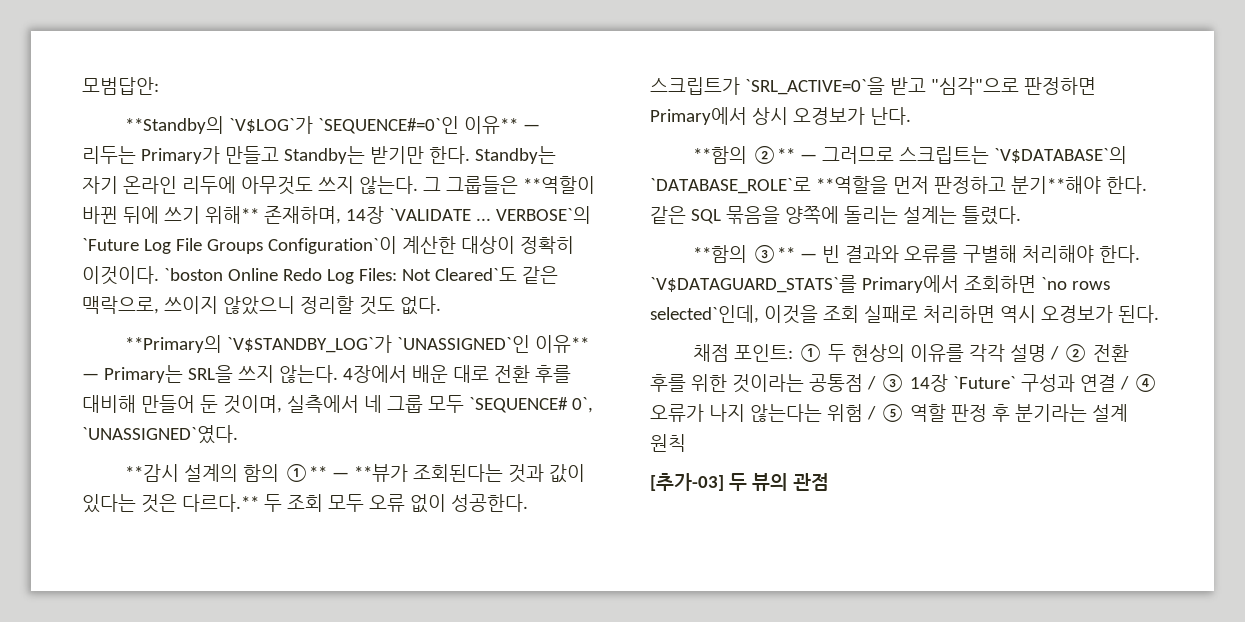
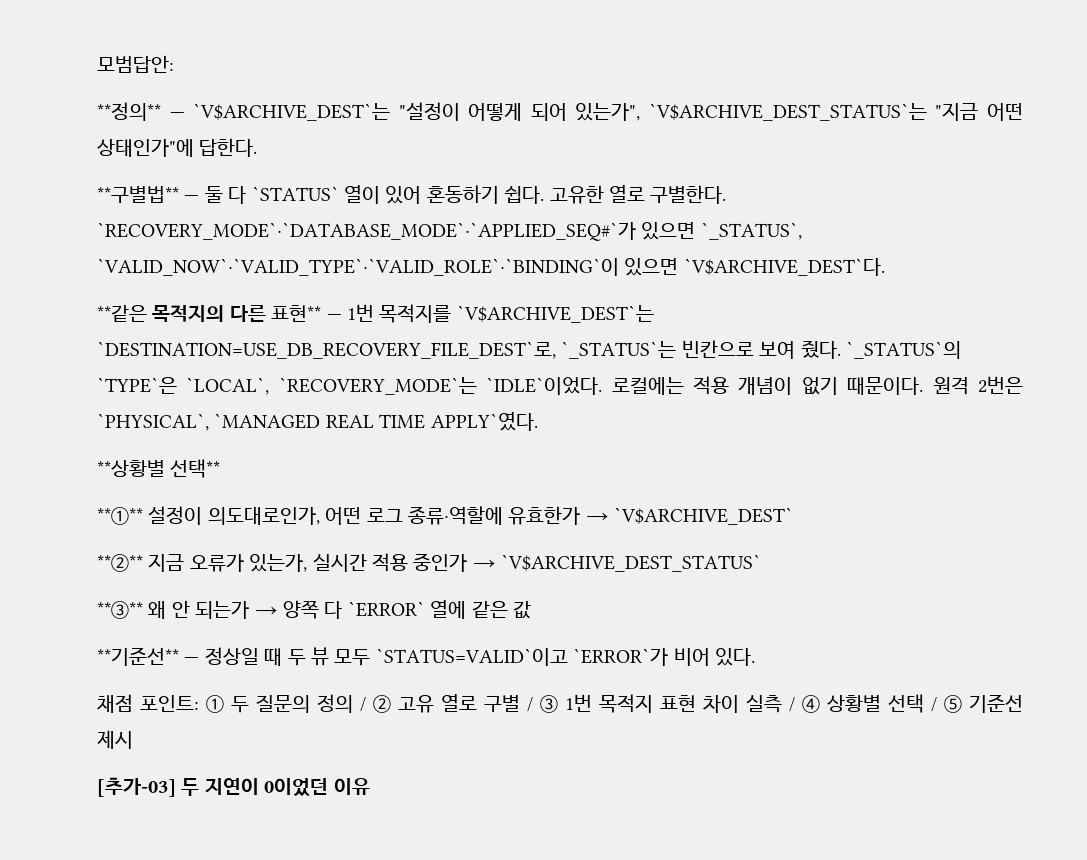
[125,116,541,134] [82,146,556,164] [82,176,595,195] [82,206,591,224] [82,236,574,254] [82,266,558,285] [82,296,441,315] [125,335,590,353] [82,365,571,383] [82,395,593,414] [82,425,238,444] [125,463,586,483] [82,494,528,513] [650,77,1096,95] [650,107,911,125] [693,145,1128,164] [650,176,1147,194] [650,206,1021,225] [693,244,1141,263] [650,275,1110,293] [650,305,1159,324] [693,343,1130,362] [650,373,1158,393] [650,403,1128,422] [650,434,686,452] **Standby의 `V$LOG`가 `SEQUENCE#=0`인 이유** — 리두는 Primary가 만들고 Standby는 받기만 한다. Standby는 자기 온라인 리두에 아무것도 쓰지 않는다. 그 그룹들은 **역할이 바뀐 뒤에 쓰기 위해** 존재하며, 14장 `VALIDATE ... VERBOSE`의 `Future Log File Groups Configuration`이 계산한 대상이 정확히 이것이다. `boston Online Redo Log Files: Not Cleared`도 같은 맥락으로, 쓰이지 않았으니 정리할 것도 없다. // **Primary의 `V$STANDBY_LOG`가 `UNASSIGNED`인 이유** — Primary는 SRL을 쓰지 않는다. 4장에서 배운 대로 전환 후를 대비해 만들어 둔 것이며, 실측에서 네 그룹 모두 `SEQUENCE# 0`, `UNASSIGNED`였다. // **감시 설계의 함의 ①** — **뷰가 조회된다는 것과 값이 있다는 것은 다르다.** 두 조회 모두 오류 없이 성공한다. 스크립트가 `SRL_ACTIVE=0`을 받고 "심각"으로 판정하면 Primary에서 상시 오경보가 난다. // **함의 ②** — 그러므로 스크립트는 `V$DATABASE`의 `DATABASE_ROLE`로 **역할을 먼저 판정하고 분기**해야 한다. 같은 SQL 묶음을 양쪽에 돌리는 설계는 틀렸다. // **함의 ③** — 빈 결과와 오류를 구별해 처리해야 한다. `V$DATAGUARD_STATS`를 Primary에서 조회하면 `no rows selected`인데, 이것을 조회 실패로 처리하면 역시 오경보가 된다. // 채점 포인트: ① 두 현상의 이유를 각각 설명 / ② 전환 후를 위한 것이라는 공통점 / ③ 14장 `Future` 구성과 연결 / ④ 오류가 나지 않는다는 위험 / ⑤ 역할 판정 후 분기라는 설계 원칙 -> [97,102,1023,121] [97,138,258,157] [97,185,727,204] [97,222,802,241] [97,258,885,276] [97,304,654,323] [97,340,961,359] [97,376,1023,395] [97,411,538,431] [97,459,221,478] [97,506,794,525] [97,553,762,572] [97,600,531,619] [97,647,755,666] [97,694,1023,713] [97,730,133,749] **정의** — `V$ARCHIVE_DEST`는 "설정이 어떻게 되어 있는가", `V$ARCHIVE_DEST_STATUS`는 "지금 어떤 상태인가"에 답한다. // **구별법** — 둘 다 `STATUS` 열이 있어 혼동하기 쉽다. 고유한 열로 구별한다. `RECOVERY_MODE`·`DATABASE_MODE`·`APPLIED_SEQ#`가 있으면 `_STATUS`, `VALID_NOW`·`VALID_TYPE`·`VALID_ROLE`·`BINDING`이 있으면 `V$ARCHIVE_DEST`다. // **같은 목적지의 다른 표현** — 1번 목적지를 `V$ARCHIVE_DEST`는 `DESTINATION=USE_DB_RECOVERY_FILE_DEST`로, `_STATUS`는 빈칸으로 보여 줬다. `_STATUS`의 `TYPE`은 `LOCAL`, `RECOVERY_MODE`는 `IDLE`이었다. 로컬에는 적용 개념이 없기 때문이다. 원격 2번은 `PHYSICAL`, `MANAGED REAL TIME APPLY`였다. // **상황별 선택** // **①** 설정이 의도대로인가, 어떤 로그 종류·역할에 유효한가 → `V$ARCHIVE_DEST` // **②** 지금 오류가 있는가, 실시간 적용 중인가 → `V$ARCHIVE_DEST_STATUS` // **③** 왜 안 되는가 → 양쪽 다 `ERROR` 열에 같은 값 // **기준선** — 정상일 때 두 뷰 모두 `STATUS=VALID`이고 `ERROR`가 비어 있다. // 채점 포인트: ① 두 질문의 정의 / ② 고유 열로 구별 / ③ 1번 목적지 표현 차이 실측 / ④ 상황별 선택 / ⑤ 기준선 제시
[751,473,829,491] 뷰의 관점 -> [204,778,370,796] 지연이 0이었던 이유

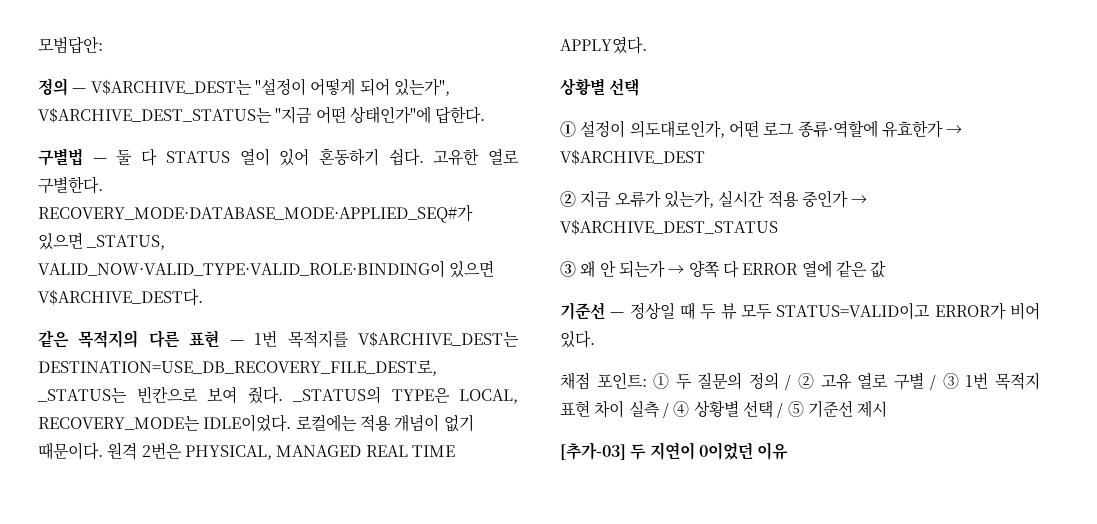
[97,102,391,121] **정의** — `V$ARCHIVE_DEST`는 -> [38,78,252,96] 정의 — V$ARCHIVE_DEST는
[648,103,927,121] `V$ARCHIVE_DEST_STATUS`는 -> [38,107,272,123] V$ARCHIVE_DEST_STATUS는
[97,186,179,203] **구별법** -> [38,148,83,166] 구별법
[251,186,339,201] `STATUS` -> [165,151,230,163] STATUS
[97,222,802,241] [97,258,885,276] [97,305,147,322] `RECOVERY_MODE`·`DATABASE_MODE`·`APPLIED_SEQ#`가 있으면 `_STATUS`, `VALID_NOW`·`VALID_TYPE`·`VALID_ROLE`·`BINDING`이 있으면 `V$ARCHIVE_DEST`다. // **같은 -> [38,204,473,223] [38,232,166,250] [38,260,495,278] [38,288,203,306] [38,330,69,348] RECOVERY_MODE·DATABASE_MODE·APPLIED_SEQ#가 있으면 _STATUS, VALID_NOW·VALID_TYPE·VALID_ROLE·BINDING이 있으면 V$ARCHIVE_DEST다. // 같은
[271,305,322,322] 표현** -> [189,330,220,348] 표현
[456,305,654,323] [97,340,961,359] [97,377,603,395] `V$ARCHIVE_DEST`는 `DESTINATION=USE_DB_RECOVERY_FILE_DEST`로, `_STATUS`는 빈칸으로 보여 줬다. `_STATUS`의 `TYPE`은 `LOCAL`, `RECOVERY_MODE`는 `IDLE`이었다. -> [358,331,519,347] [38,360,437,376] [37,386,518,404] [38,414,292,432] V$ARCHIVE_DEST는 DESTINATION=USE_DB_RECOVERY_FILE_DEST로, _STATUS는 빈칸으로 보여 줬다. _STATUS의 TYPE은 LOCAL, RECOVERY_MODE는 IDLE이었다.
[97,411,538,431] [97,459,221,478] [97,507,143,525] `PHYSICAL`, `MANAGED REAL TIME APPLY`였다. // **상황별 선택** // **①** -> [184,445,455,460] [560,36,647,54] [560,78,640,96] [560,121,576,137] PHYSICAL, MANAGED REAL TIME APPLY였다. // 상황별 선택 // ①
[614,507,794,525] [97,554,143,572] `V$ARCHIVE_DEST` // **②** -> [560,149,705,165] [560,191,576,207] V$ARCHIVE_DEST // ②
[501,554,762,572] [97,601,143,619] `V$ARCHIVE_DEST_STATUS` // **③** -> [560,219,778,235] [560,261,576,277] V$ARCHIVE_DEST_STATUS // ③
[347,601,425,617] `ERROR` -> [742,263,799,275] ERROR
[97,647,179,666] **기준선** -> [560,302,605,320] 기준선
[375,648,669,666] `STATUS=VALID`이고 `ERROR`가 -> [776,302,1006,320] STATUS=VALID이고 ERROR가

